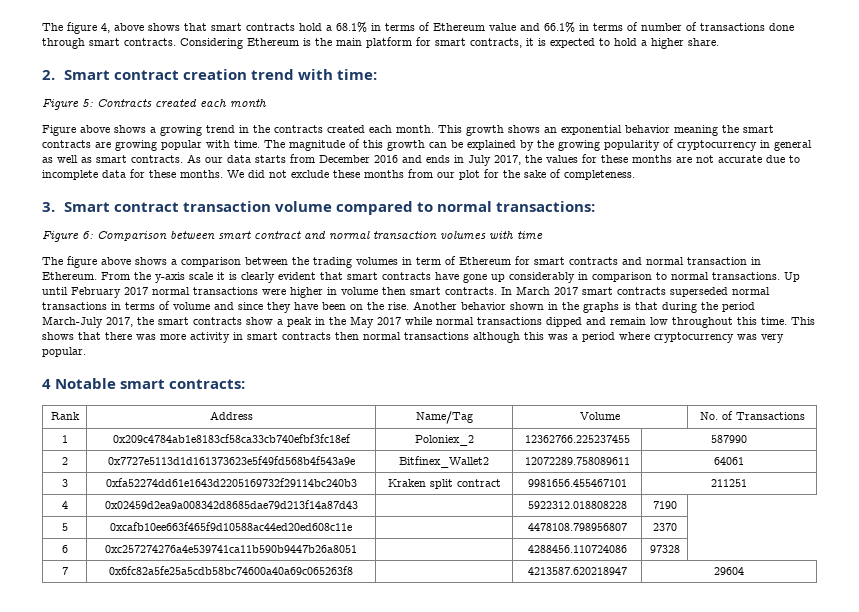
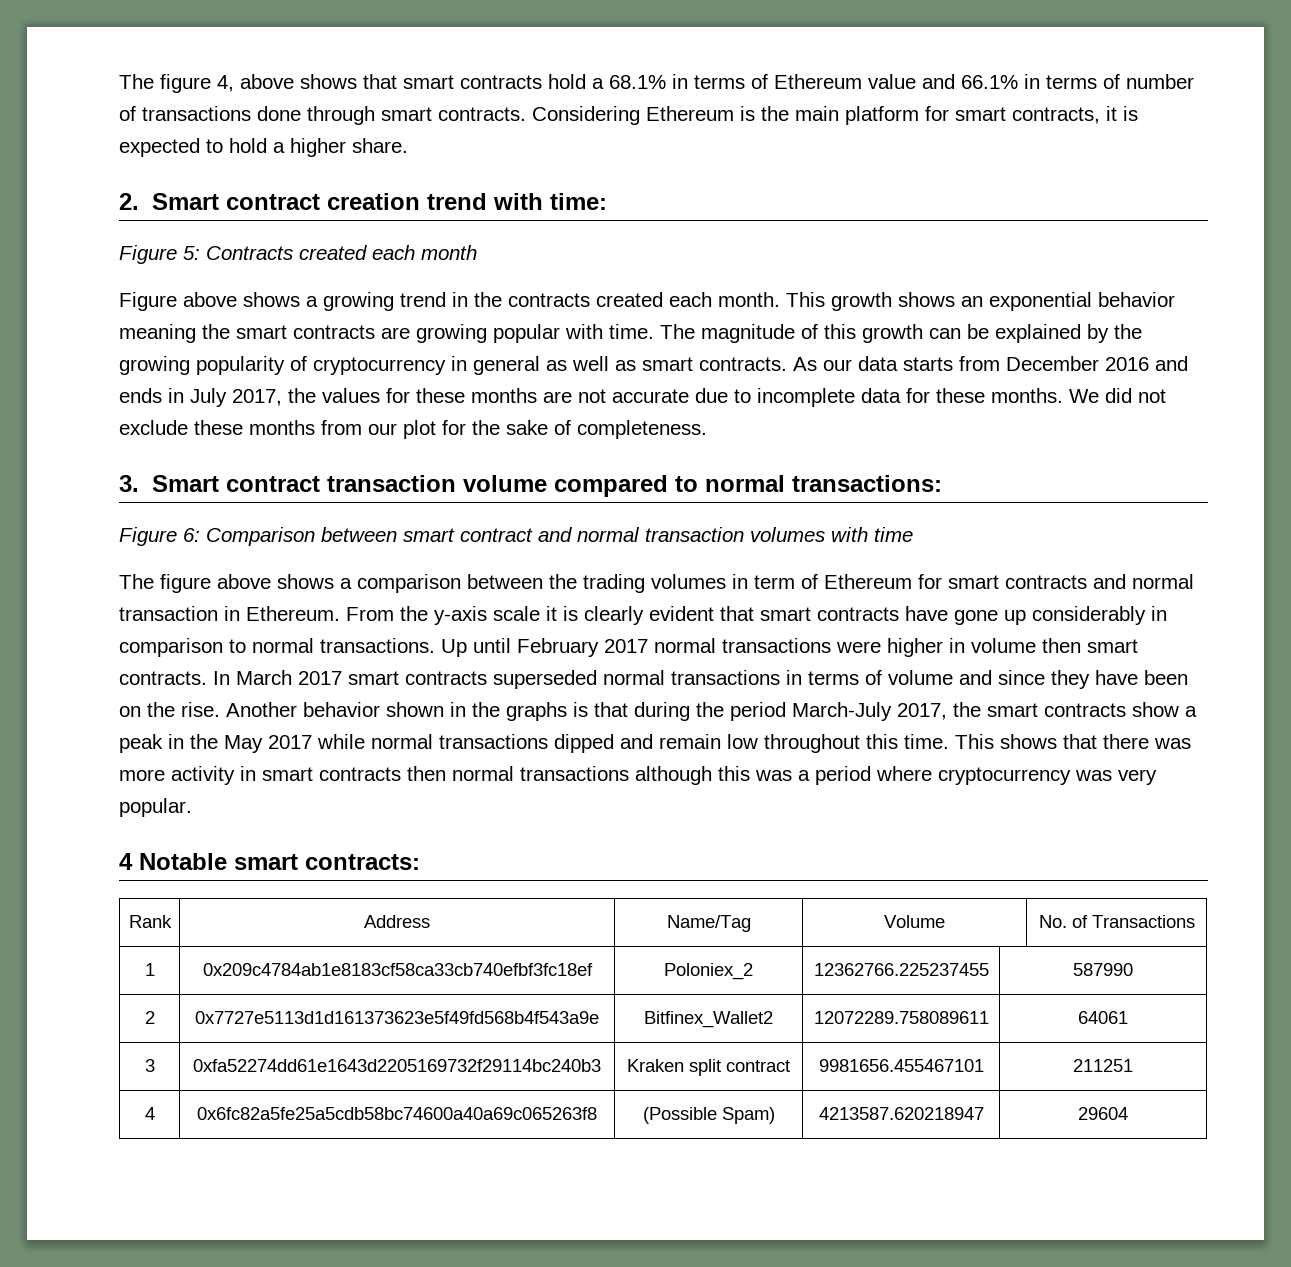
[104,500,358,509] [527,501,627,509] [652,501,677,509] [61,523,68,531] [110,522,352,531] [527,523,627,531] [652,523,677,531] [61,545,68,553] [105,545,357,553] [527,545,627,553] [649,545,680,553] [61,567,68,575] | 0x02459d2ea9a008342d8685dae79d213f14a87d43 | | 5922312.018808228 | 7190 // 5 | 0xcafb10ee663f465f9d10588ac44ed20ed608c11e | | 4478108.798956807 | 2370 // 6 | 0xc257274276a4e539741ca11b590b9447b26a8051 | | 4288456.110724086 | 97328 // 7 -> (155, 1113) none
(353, 570) none -> [642,1107,775,1124] (Possible Spam)

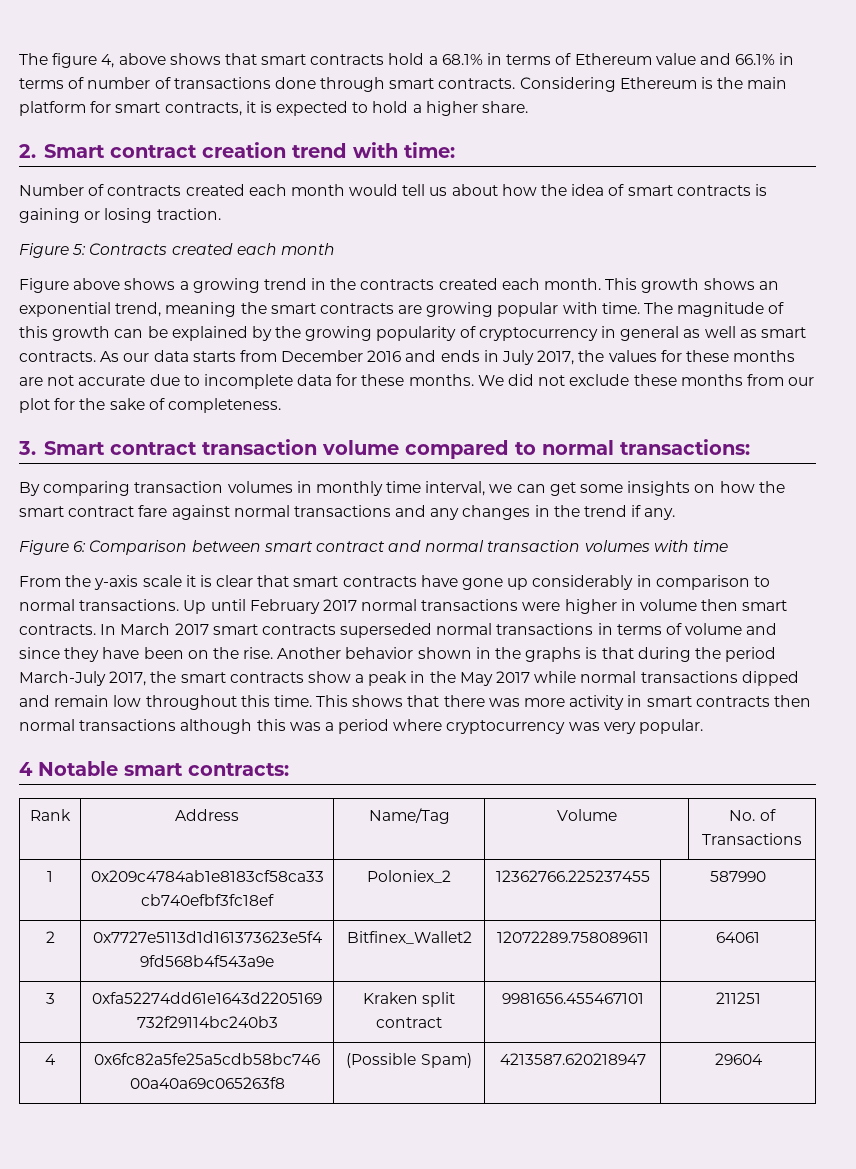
(607, 201) none -> [19,184,767,196] [19,208,221,223] // Number of contracts created each month would tell us about how the idea of smart contracts is gaining or losing traction.
[1098,292,1175,307] behavior -> [115,302,162,317] trend,
(942, 483) none -> [19,481,785,496] [19,505,676,520] // By comparing transaction volumes in monthly time interval, we can get some insights on how the smart contract fare against normal transactions and any changes in the trend if any.
[119,574,1194,593] [119,606,340,621] The figure above shows a comparison between the trading volumes in term of Ethereum for smart contracts and normal transaction in Ethereum. -> (729, 546) none
[584,606,714,625] clearly evident -> [216,575,254,587] clear

